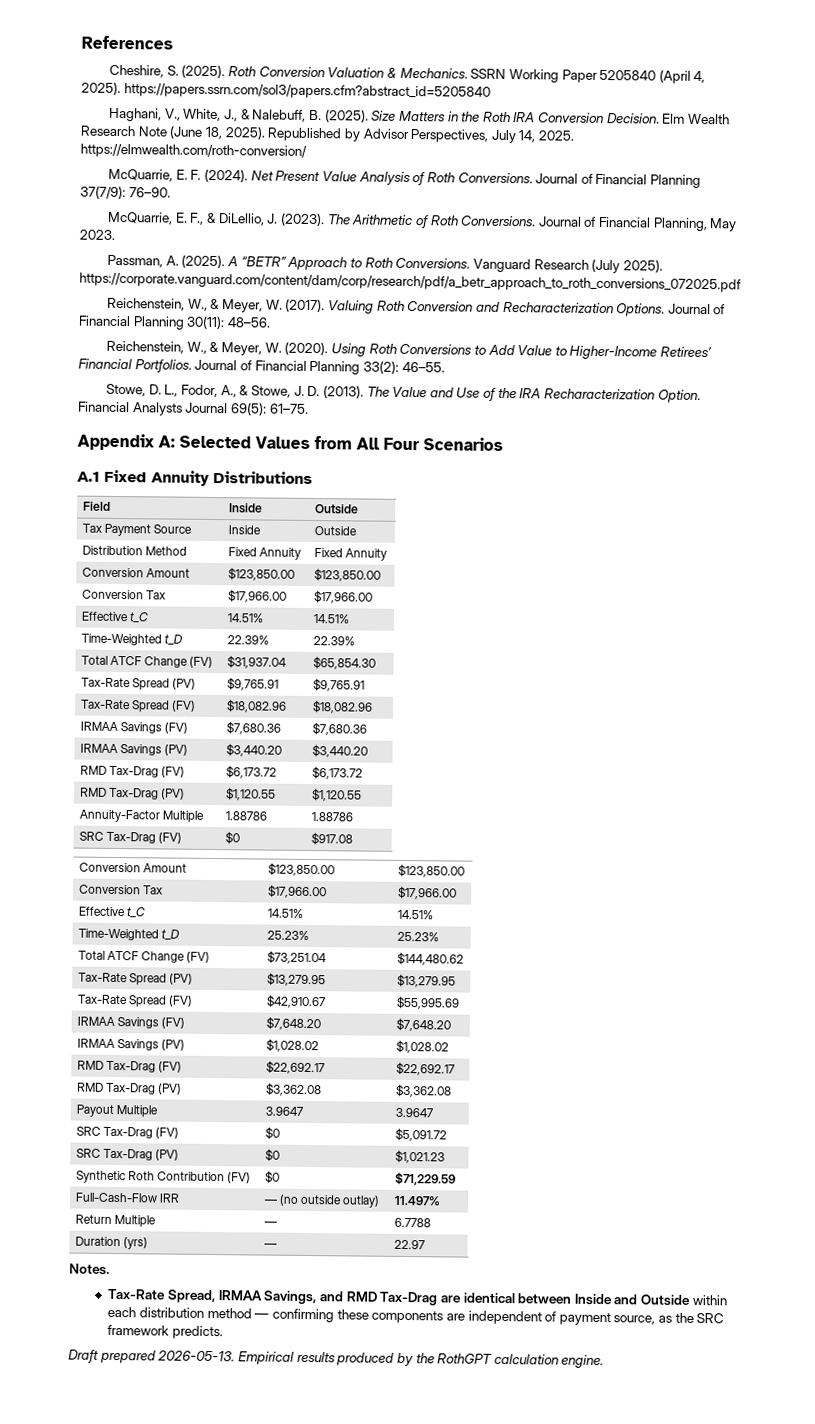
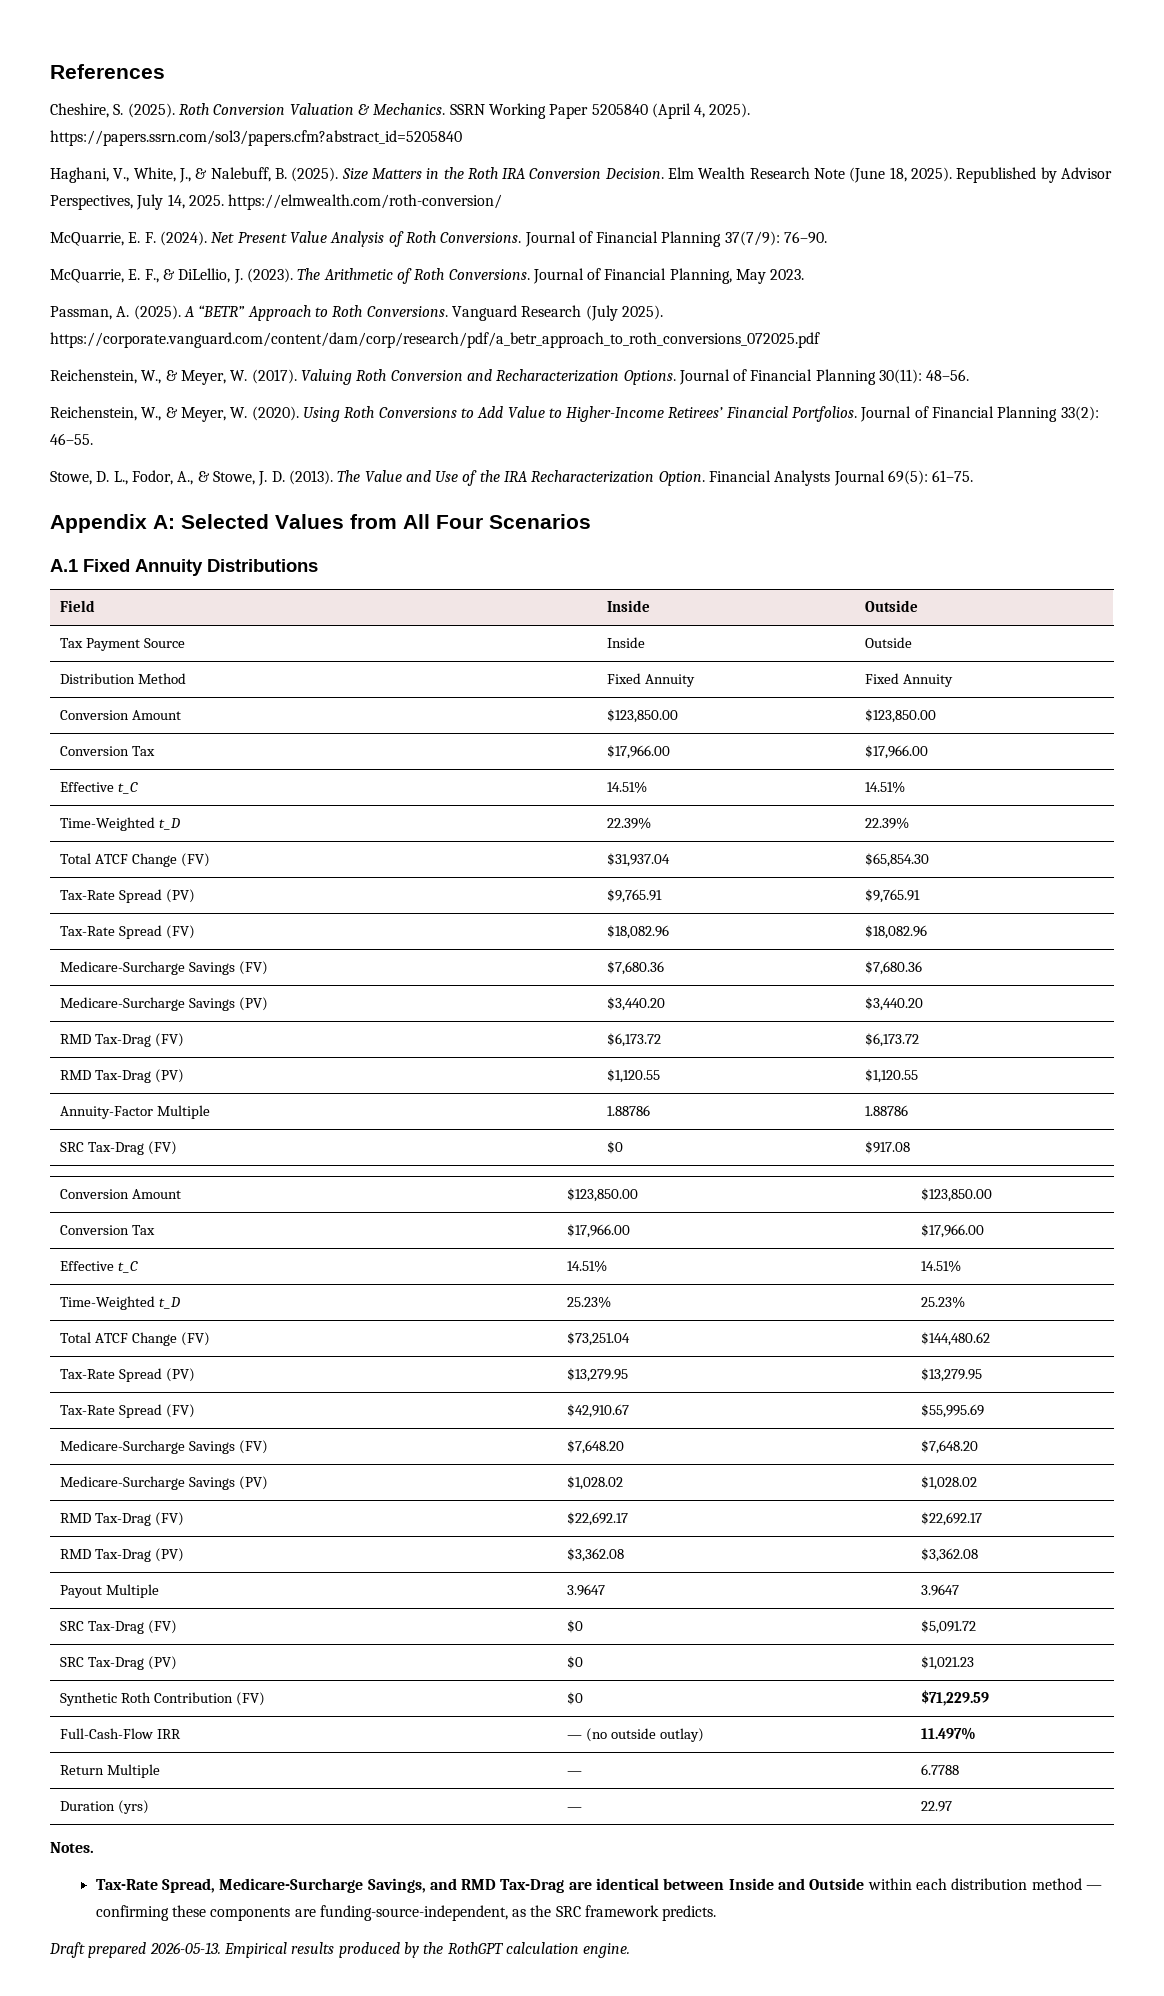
[79,721,118,732] IRMAA -> [59,961,185,975] Medicare-Surcharge
[79,743,118,754] IRMAA -> [59,997,185,1011] Medicare-Surcharge
[76,1016,115,1027] IRMAA -> [59,1440,185,1454] Medicare-Surcharge
[76,1038,115,1049] IRMAA -> [59,1476,185,1490] Medicare-Surcharge
[217,1290,263,1301] IRMAA -> [219,1878,364,1893] Medicare-Surcharge
[467,1310,656,1326] independent of payment source, -> [319,1905,508,1921] funding-source-independent,

